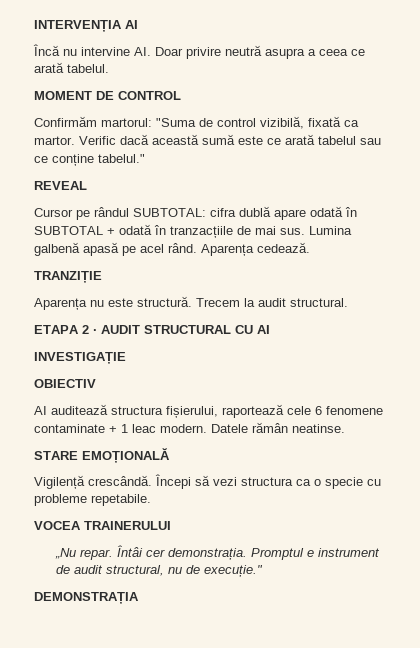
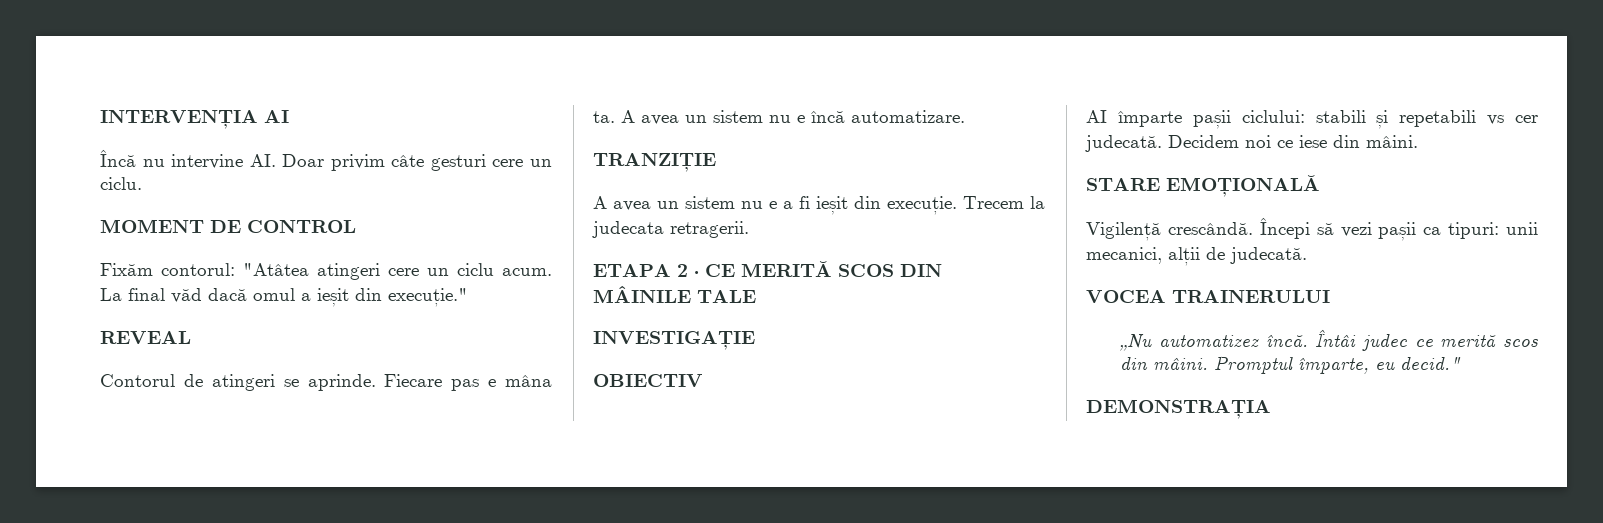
[186,45,365,59] [34,62,109,73] [34,91,181,100] [34,116,359,129] [34,134,381,145] [34,154,145,166] [34,181,87,190] [34,206,357,220] [34,224,352,238] [34,242,310,256] [34,271,102,283] [34,296,348,310] [34,325,270,334] [34,352,126,364] [34,379,96,388] [34,404,383,418] [34,422,345,433] privire neutră asupra a ceea ce arată tabelul. // MOMENT DE CONTROL // Confirmăm martorul: "Suma de control vizibilă, fixată ca martor. Verific dacă această sumă este ce arată tabelul sau ce conține tabelul." // REVEAL // Cursor pe rândul SUBTOTAL: cifra dublă apare odată în SUBTOTAL + odată în tranzacțiile de mai sus. Lumina galbenă apasă pe acel rând. Aparența cedează. // TRANZIȚIE // Aparența nu este structură. Trecem la audit structural. // ETAPA 2 · AUDIT STRUCTURAL CU AI // INVESTIGAȚIE // OBIECTIV // AI auditează structura fișierului, raportează cele 6 fenomene contaminate + 1 leac modern. Datele rămân neatinse. -> [330,154,552,171] [100,177,142,190] [100,219,356,233] [100,263,552,280] [100,288,468,307] [100,331,191,344] [100,374,552,391] [593,110,965,125] [593,153,716,172] [593,196,1045,215] [592,221,749,238] [593,261,942,277] [593,285,756,303] [593,331,755,350] [593,374,703,387] [1086,110,1538,129] [1085,135,1418,152] privim câte gesturi cere un ciclu. // MOMENT DE CONTROL // Fixăm contorul: "Atâtea atingeri cere un ciclu acum. La final văd dacă omul a ieșit din execuție." // REVEAL // Contorul de atingeri se aprinde. Fiecare pas e mâna ta. A avea un sistem nu e încă automatizare. // TRANZIȚIE // A avea un sistem nu e a fi ieșit din execuție. Trecem la judecata retragerii. // ETAPA 2 · CE MERITĂ SCOS DIN MÂINILE TALE // INVESTIGAȚIE // OBIECTIV // AI împarte pașii ciclului: stabili și repetabili vs cer judecată. Decidem noi ce iese din mâini.
[241,477,381,489] [34,494,151,506] [34,521,171,530] [55,545,381,560] [56,565,264,577] structura ca o specie cu probleme repetabile. // VOCEA TRAINERULUI // „Nu repar. Întâi cer demonstrația. Promptul e instrument de audit structural, nu de execuție." -> [1378,222,1538,241] [1086,247,1307,266] [1086,290,1330,303] [1120,329,1538,351] [1120,356,1462,374] pașii ca tipuri: unii mecanici, alții de judecată. // VOCEA TRAINERULUI // „Nu automatizez încă. Întâi judec ce merită scos din mâini. Promptul împarte, eu decid."

